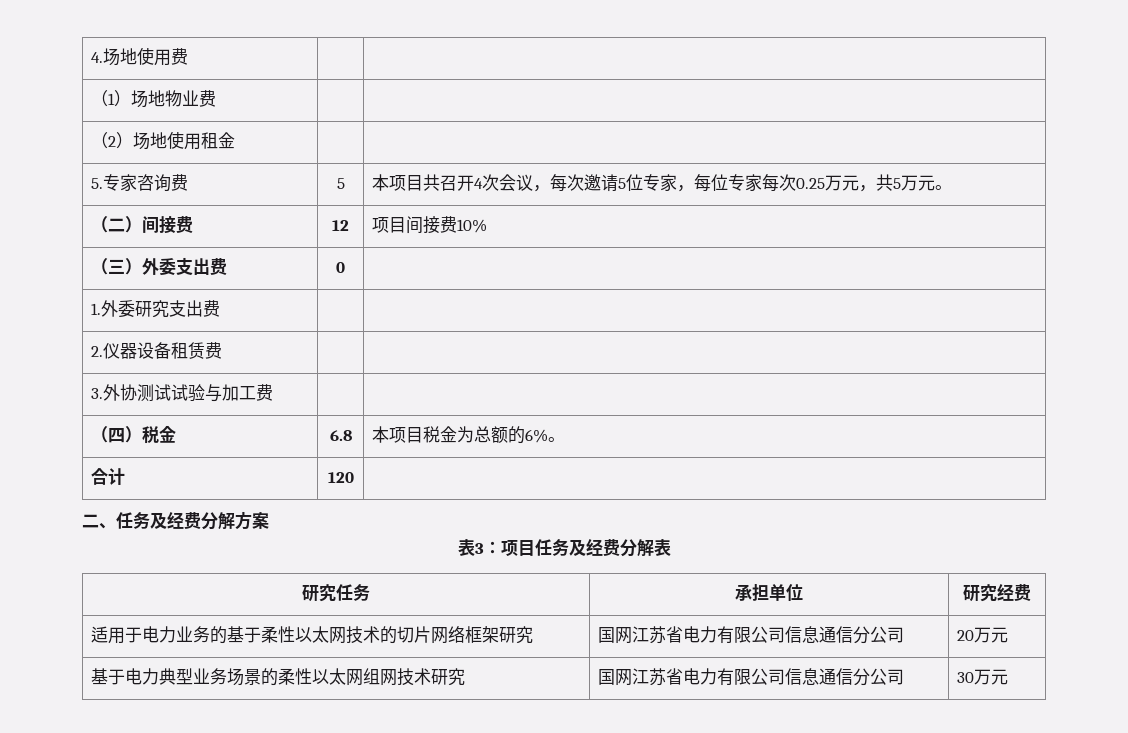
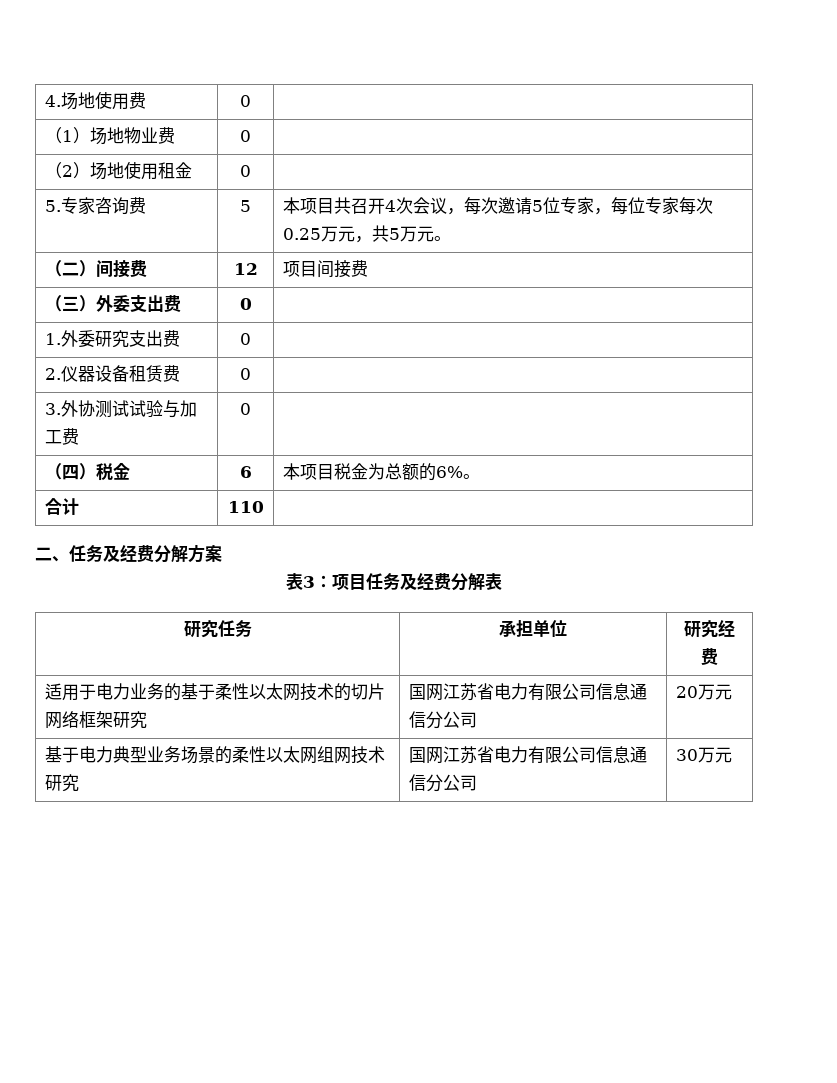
(189, 56) none -> [240,95,251,107] 0
(217, 98) none -> [240,130,251,142] 0
(236, 140) none -> [240,165,251,177] 0
[457,219,488,233] 10% -> (368, 268) none
(221, 308) none -> [240,333,251,345] 0
(223, 350) none -> [240,368,251,380] 0
(274, 392) none -> [240,403,251,415] 0
[329,430,352,441] 6.8 -> [239,466,252,478] 6
[327,472,354,483] 120 -> [227,501,264,513] 110

